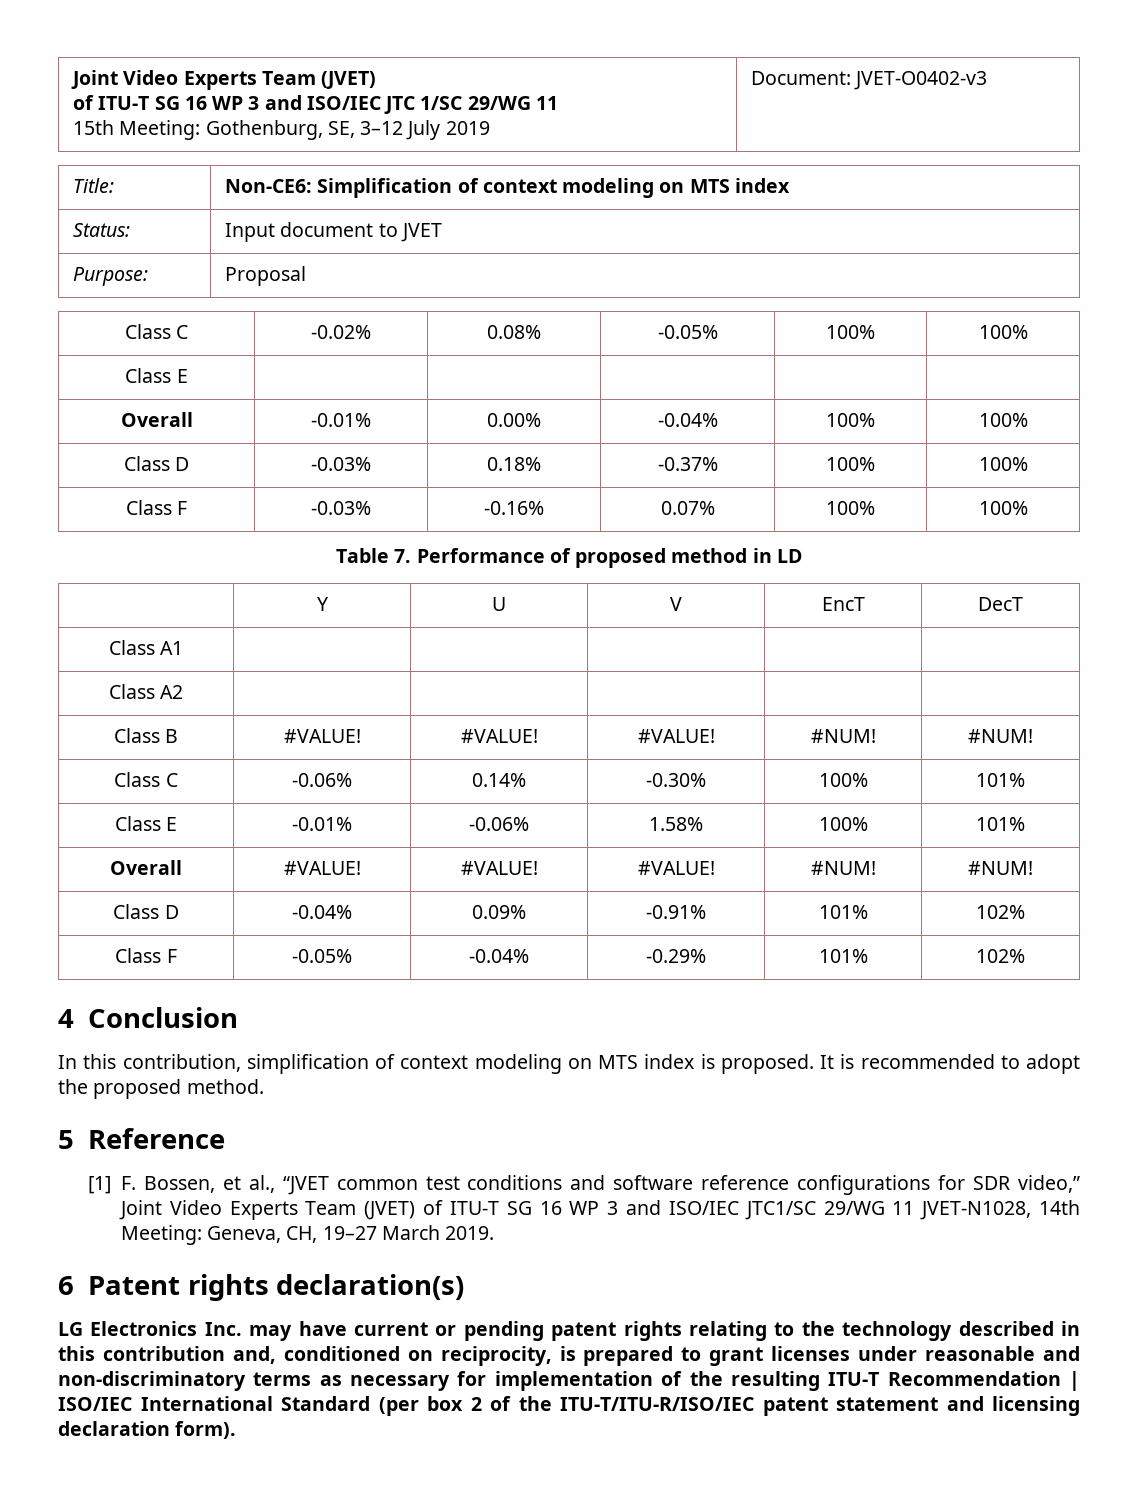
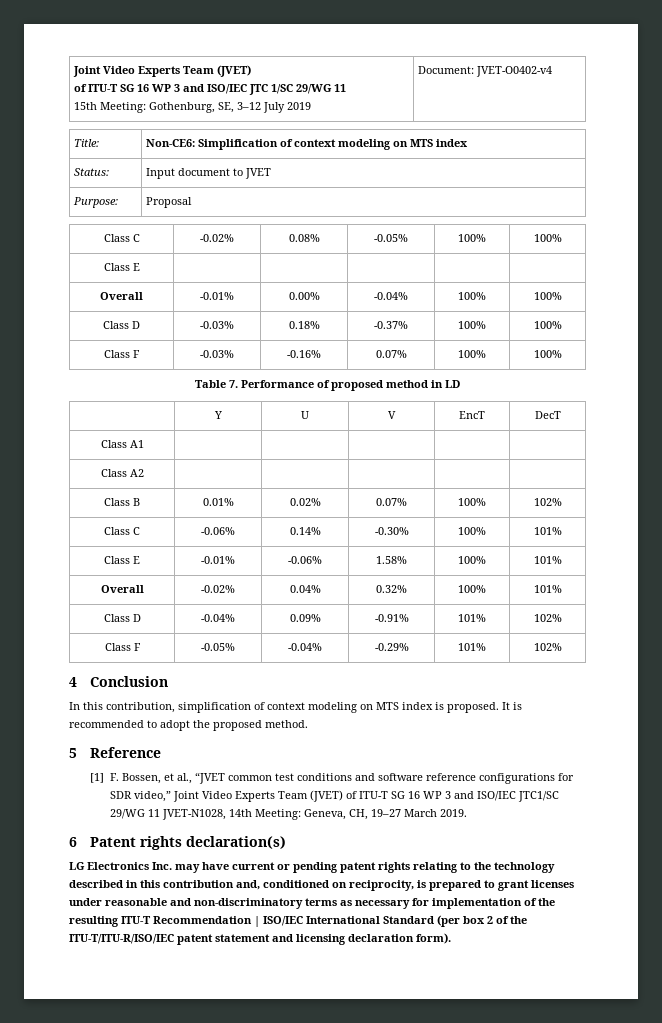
[854,71,988,90] JVET-O0402-v3 -> [475,66,552,77] JVET-O0402-v4
[283,729,361,743] [460,729,538,743] [637,729,715,743] [810,729,876,743] [968,729,1033,743] #VALUE! | #VALUE! | #VALUE! | #NUM! | #NUM! -> [202,498,234,506] [289,498,321,506] [376,498,407,506] [458,498,486,506] [533,498,562,506] 0.01% | 0.02% | 0.07% | 100% | 102%
[283,861,361,875] [460,861,538,875] [637,861,715,875] [810,861,876,875] [968,861,1033,875] #VALUE! | #VALUE! | #VALUE! | #NUM! | #NUM! -> [201,585,235,593] [289,585,321,593] [376,585,407,593] [458,585,486,593] [533,585,562,593] -0.02% | 0.04% | 0.32% | 100% | 101%

